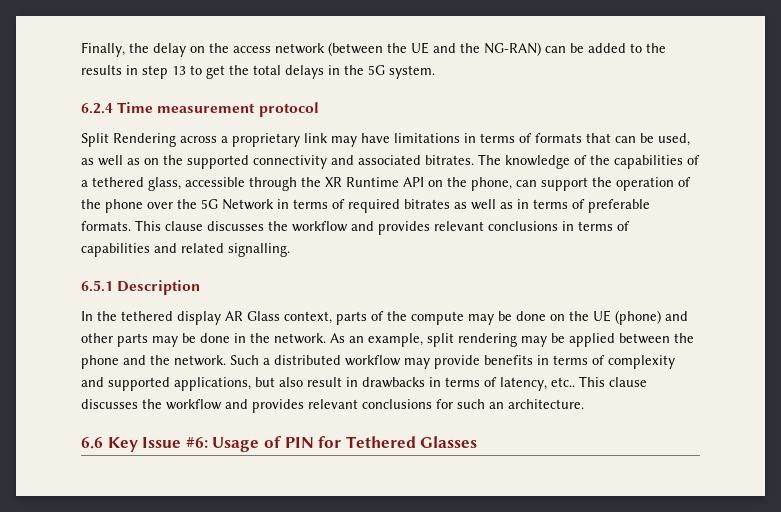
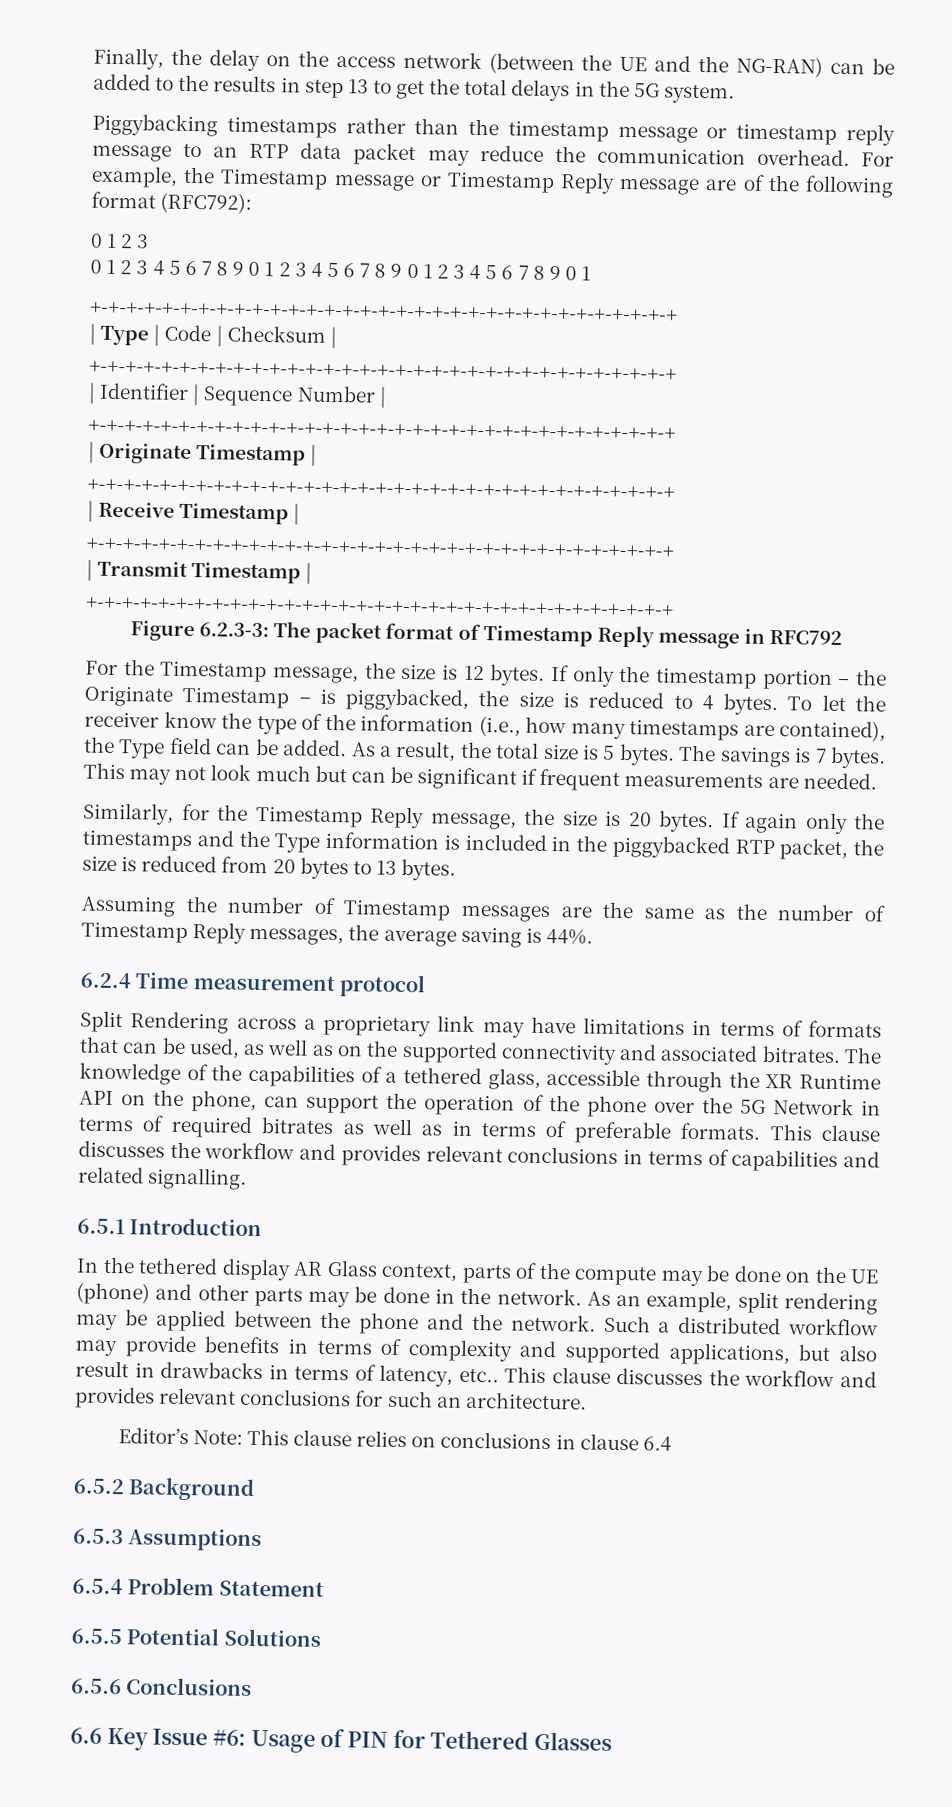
(435, 72) none -> [92,113,896,146] [92,142,895,167] [91,165,895,198] [91,191,253,214] [91,233,150,249] [90,259,592,281] [90,301,678,322] [89,323,337,349] [89,360,677,381] [88,382,387,408] [88,419,676,440] [88,441,318,466] [87,478,675,499] [87,500,301,525] [86,537,674,558] [86,559,313,584] [86,596,674,617] [129,620,843,649] [85,659,887,690] [84,685,887,716] [84,711,886,742] [84,736,887,769] [83,762,877,791] [83,802,885,835] [82,829,884,861] [82,855,457,881] [81,895,887,923] [81,921,593,948] // Piggybacking timestamps rather than the timestamp message or timestamp reply message to an RTP data packet may reduce the communication overhead. For example, the Timestamp message or Timestamp Reply message are of the following format (RFC792): // 0 1 2 3 // 0 1 2 3 4 5 6 7 8 9 0 1 2 3 4 5 6 7 8 9 0 1 2 3 4 5 6 7 8 9 0 1 // +-+-+-+-+-+-+-+-+-+-+-+-+-+-+-+-+-+-+-+-+-+-+-+-+-+-+-+-+-+-+-+-+ // | Type | Code | Checksum | // +-+-+-+-+-+-+-+-+-+-+-+-+-+-+-+-+-+-+-+-+-+-+-+-+-+-+-+-+-+-+-+-+ // | Identifier | Sequence Number | // +-+-+-+-+-+-+-+-+-+-+-+-+-+-+-+-+-+-+-+-+-+-+-+-+-+-+-+-+-+-+-+-+ // | Originate Timestamp | // +-+-+-+-+-+-+-+-+-+-+-+-+-+-+-+-+-+-+-+-+-+-+-+-+-+-+-+-+-+-+-+-+ // | Receive Timestamp | // +-+-+-+-+-+-+-+-+-+-+-+-+-+-+-+-+-+-+-+-+-+-+-+-+-+-+-+-+-+-+-+-+ // | Transmit Timestamp | // +-+-+-+-+-+-+-+-+-+-+-+-+-+-+-+-+-+-+-+-+-+-+-+-+-+-+-+-+-+-+-+-+ // Figure 6.2.3-3: The packet format of Timestamp Reply message in RFC792 // For the Timestamp message, the size is 12 bytes. If only the timestamp portion – the Originate Timestamp – is piggybacked, the size is reduced to 4 bytes. To let the receiver know the type of the information (i.e., how many timestamps are contained), the Type field can be added. As a result, the total size is 5 bytes. The savings is 7 bytes. This may not look much but can be significant if frequent measurements are needed. // Similarly, for the Timestamp Reply message, the size is 20 bytes. If again only the timestamps and the Type information is included in the piggybacked RTP packet, the size is reduced from 20 bytes to 13 bytes. // Assuming the number of Timestamp messages are the same as the number of Timestamp Reply messages, the average saving is 44%.
[117,280,201,295] Description -> [129,1217,263,1237] Introduction
(584, 404) none -> [117,1427,672,1452] [73,1477,256,1502] [73,1528,263,1552] [72,1577,324,1597] [71,1627,321,1647] [71,1677,253,1696] // Editor’s Note: This clause relies on conclusions in clause 6.4 // 6.5.2 Background // 6.5.3 Assumptions // 6.5.4 Problem Statement // 6.5.5 Potential Solutions // 6.5.6 Conclusions

